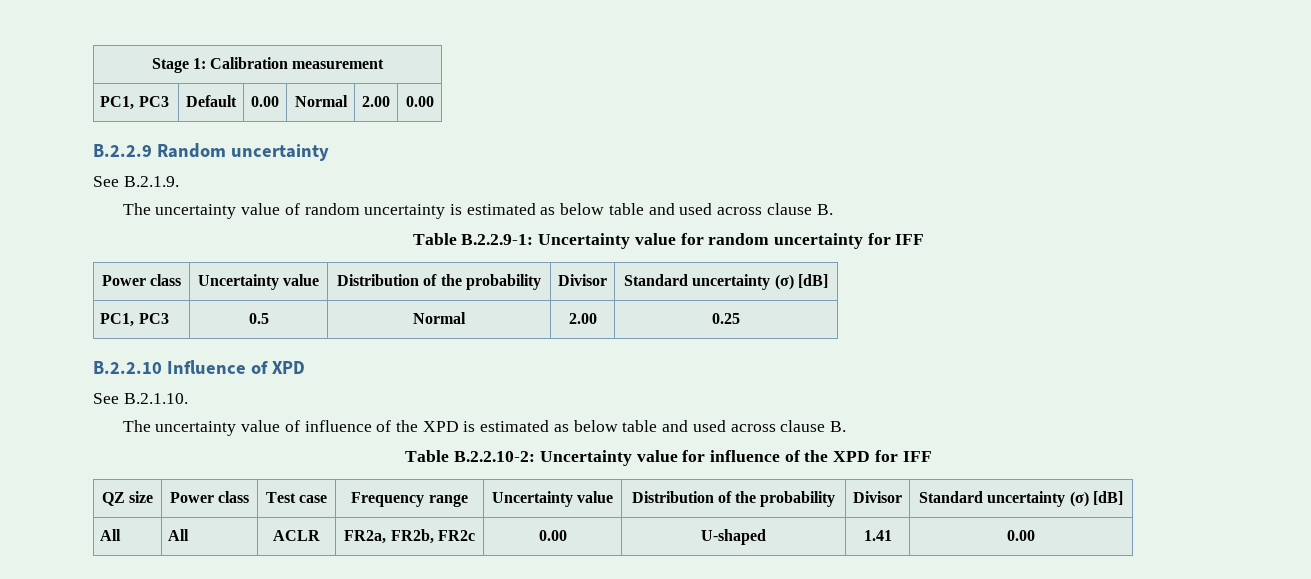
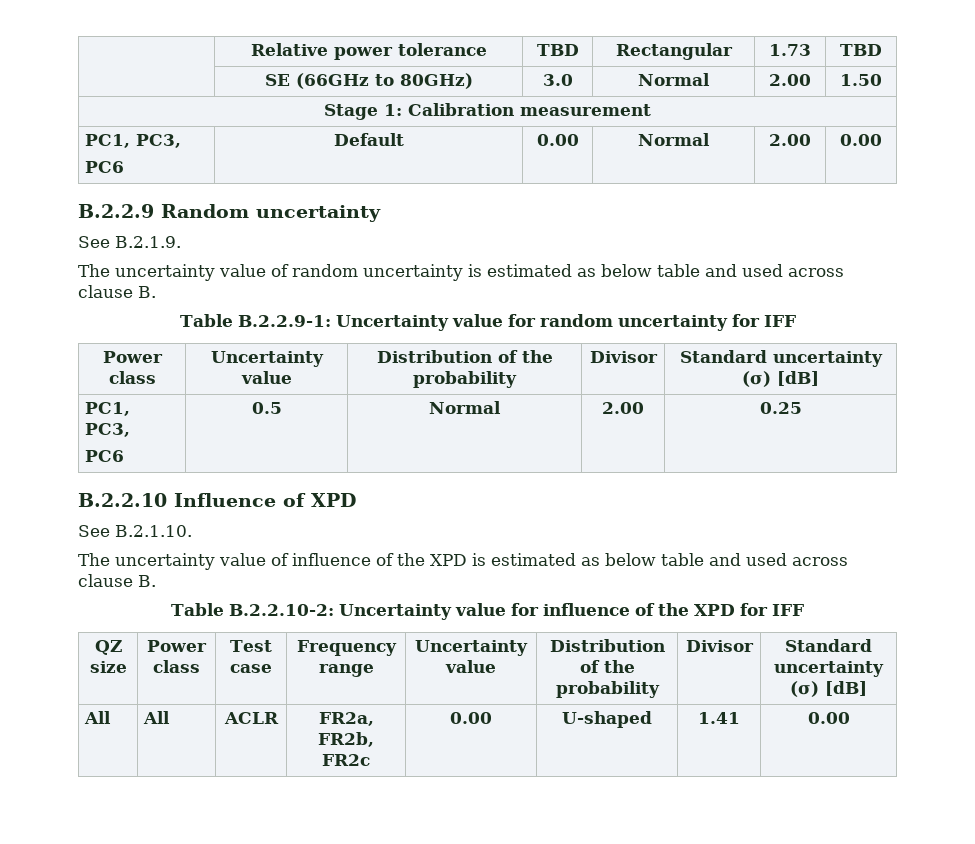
(151, 65) none -> [250,43,487,60] [536,44,579,56] [615,43,733,60] [769,44,811,56] [840,44,882,56] [264,73,473,89] [542,74,573,86] [638,73,710,86] [769,74,811,86] [840,74,882,86] | Relative power tolerance | TBD | Rectangular | 1.73 | TBD // | SE (66GHz to 80GHz) | 3.0 | Normal | 2.00 | 1.50 //
[138,96,169,107] PC3 -> [136,134,182,148] [85,161,125,173] PC3, // PC6
[138,313,169,324] PC3 -> [85,423,131,437] [85,450,125,462] PC3, // PC6

